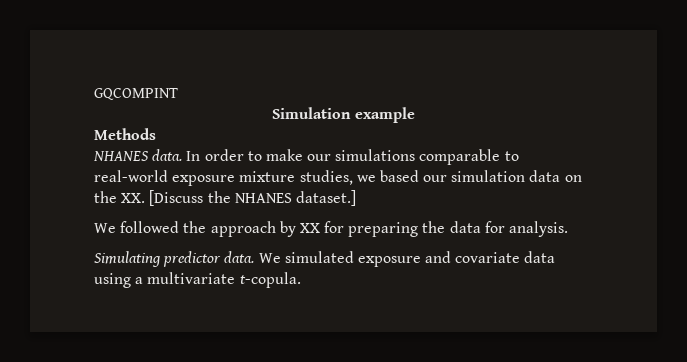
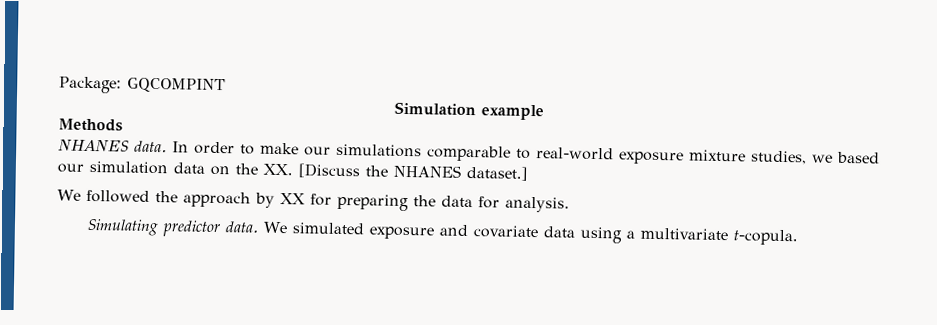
(94, 94) none -> [59,76,122,94] Package:

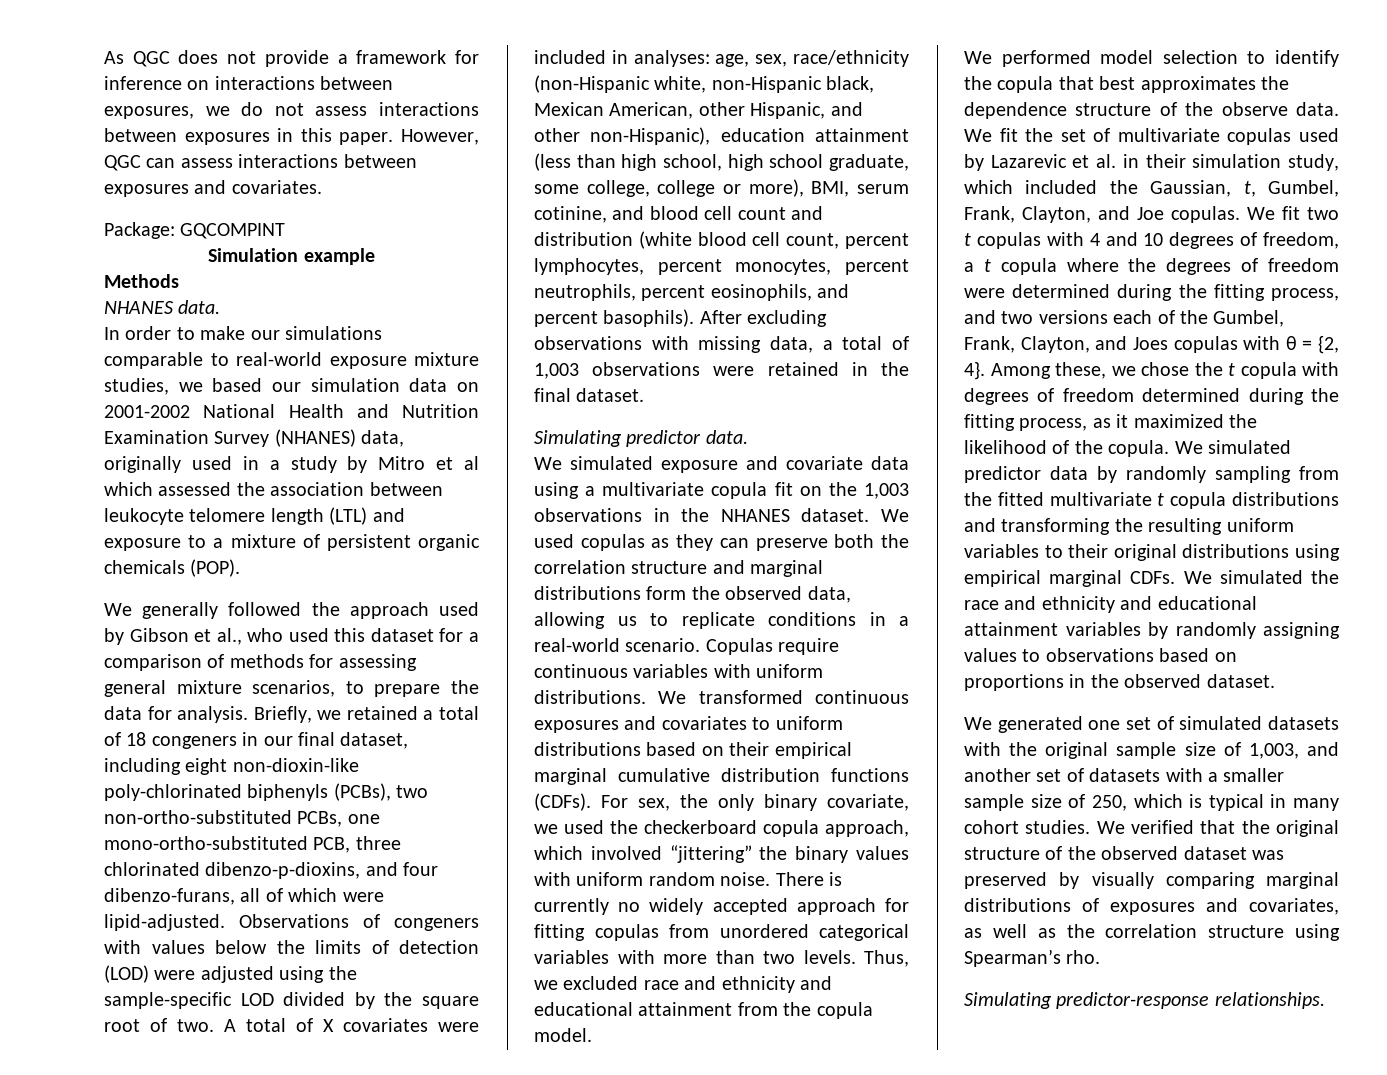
(59, 85) none -> [104,50,480,67] [104,76,394,90] [104,102,479,119] [104,128,479,145] [104,154,417,171] [104,180,322,197] As QGC does not provide a framework for inference on interactions between exposures, we do not assess interactions between exposures in this paper. However, QGC can assess interactions between exposures and covariates. //
(167, 146) none -> (221, 307) //
[235,163,528,181] [57,189,81,201] the XX. [Discuss the NHANES dataset.] // We -> [104,404,479,418] [104,429,405,447] [104,456,479,473] [104,482,443,496] [104,507,405,525] [104,534,480,551] [104,559,241,577] [104,602,219,619] 2001-2002 National Health and Nutrition Examination Survey (NHANES) data, originally used in a study by Mitro et al which assessed the association between leukocyte telomere length (LTL) and exposure to a mixture of persistent organic chemicals (POP). // We generally
[254,192,570,213] by XX for preparing the data for analysis. -> [438,602,479,616] [104,628,479,645] [104,654,417,671] [104,680,479,697] [104,706,479,723] [104,732,409,749] [104,758,359,775] [104,783,429,801] [104,810,380,827] [104,836,401,853] [104,862,439,879] [104,888,384,905] [104,914,479,931] [104,940,479,954] [104,965,357,983] [104,992,479,1009] [104,1018,479,1032] [534,50,909,67] [534,75,875,93] [534,102,863,119] [534,127,909,145] [534,153,909,171] [534,179,909,197] [534,206,823,223] [534,231,909,249] [534,258,909,275] [534,284,850,301] [534,309,828,327] [534,336,910,353] [534,362,909,379] [534,388,645,402] used by Gibson et al., who used this dataset for a comparison of methods for assessing general mixture scenarios, to prepare the data for analysis. Briefly, we retained a total of 18 congeners in our final dataset, including eight non-dioxin-like poly-chlorinated biphenyls (PCBs), two non-ortho-substituted PCBs, one mono-ortho-substituted PCB, three chlorinated dibenzo-p-dioxins, and four dibenzo-furans, all of which were lipid-adjusted. Observations of congeners with values below the limits of detection (LOD) were adjusted using the sample-specific LOD divided by the square root of two. A total of X covariates were included in analyses: age, sex, race/ethnicity (non-Hispanic white, non-Hispanic black, Mexican American, other Hispanic, and other non-Hispanic), education attainment (less than high school, high school graduate, some college, college or more), BMI, serum cotinine, and blood cell count and distribution (white blood cell count, percent lymphocytes, percent monocytes, percent neutrophils, percent eosinophils, and percent basophils). After excluding observations with missing data, a total of 1,003 observations were retained in the final dataset.
(260, 227) none -> (748, 437) //
[733,229,799,246] t-copula. -> [711,482,909,499] [534,508,909,522] [534,534,909,551] [534,560,824,577] [534,586,851,603] [534,612,909,629] [534,638,840,655] [534,664,824,678] [534,690,909,704] [534,716,843,733] [534,742,852,759] [534,768,909,785] [534,793,909,811] [534,820,909,837] [534,845,909,863] [534,872,842,886] [534,898,909,915] [534,924,909,941] [534,950,909,967] [534,976,832,993] [534,1002,873,1019] [534,1028,592,1042] [964,50,1339,67] [964,76,1289,93] [964,102,1339,119] [964,128,1339,145] [964,154,1339,171] [964,180,1339,197] [964,206,1339,223] [964,232,1339,249] [964,258,1339,275] [964,284,1339,301] [964,310,1285,327] [964,335,1339,354] [964,361,1339,380] [964,388,1339,405] [964,414,1257,431] [964,440,1291,457] [964,466,1339,483] [964,492,1339,509] [964,518,1294,535] [964,544,1340,561] [964,570,1339,587] [964,596,1257,613] [964,622,1340,639] [964,648,1237,662] [964,674,1275,691] [964,716,1339,733] [964,742,1339,759] [964,768,1285,782] [964,794,1339,811] [964,820,1339,837] [964,846,1284,860] [964,872,1339,889] [964,898,1339,915] [964,924,1340,941] [964,949,1101,967] [964,992,1325,1009] copula fit on the 1,003 observations in the NHANES dataset. We used copulas as they can preserve both the correlation structure and marginal distributions form the observed data, allowing us to replicate conditions in a real-world scenario. Copulas require continuous variables with uniform distributions. We transformed continuous exposures and covariates to uniform distributions based on their empirical marginal cumulative distribution functions (CDFs). For sex, the only binary covariate, we used the checkerboard copula approach, which involved “jittering” the binary values with uniform random noise. There is currently no widely accepted approach for fitting copulas from unordered categorical variables with more than two levels. Thus, we excluded race and ethnicity and educational attainment from the copula model. // We performed model selection to identify the copula that best approximates the dependence structure of the observe data. We fit the set of multivariate copulas used by Lazarevic et al. in their simulation study, which included the Gaussian, t, Gumbel, Frank, Clayton, and Joe copulas. We fit two t copulas with 4 and 10 degrees of freedom, a t copula where the degrees of freedom were determined during the fitting process, and two versions each of the Gumbel, Frank, Clayton, and Joes copulas with θ = {2, 4}. Among these, we chose the t copula with degrees of freedom determined during the fitting process, as it maximized the likelihood of the copula. We simulated predictor data by randomly sampling from the fitted multivariate t copula distributions and transforming the resulting uniform variables to their original distributions using empirical marginal CDFs. We simulated the race and ethnicity and educational attainment variables by randomly assigning values to observations based on proportions in the observed dataset. // We generated one set of simulated datasets with the original sample size of 1,003, and another set of datasets with a smaller sample size of 250, which is typical in many cohort studies. We verified that the original structure of the observed dataset was preserved by visually comparing marginal distributions of exposures and covariates, as well as the correlation structure using Spearman’s rho. // Simulating predictor-response relationships.

